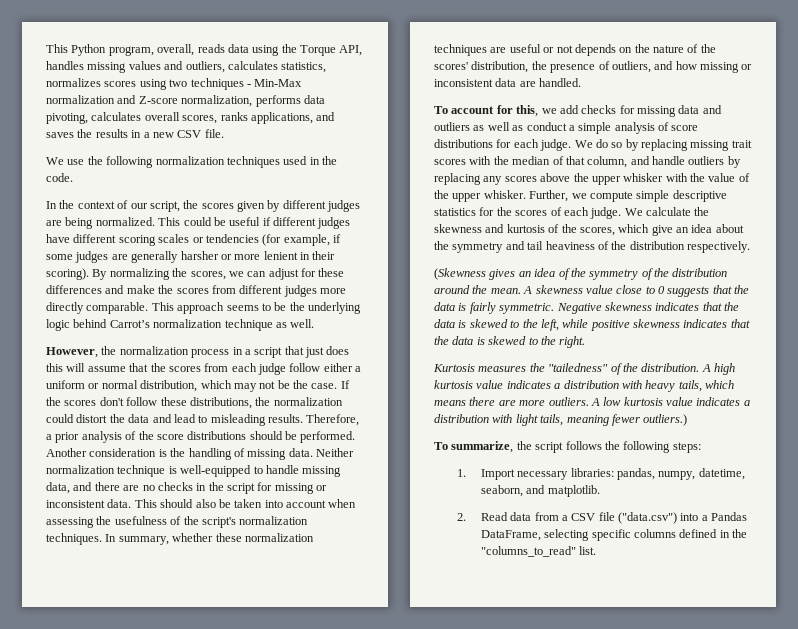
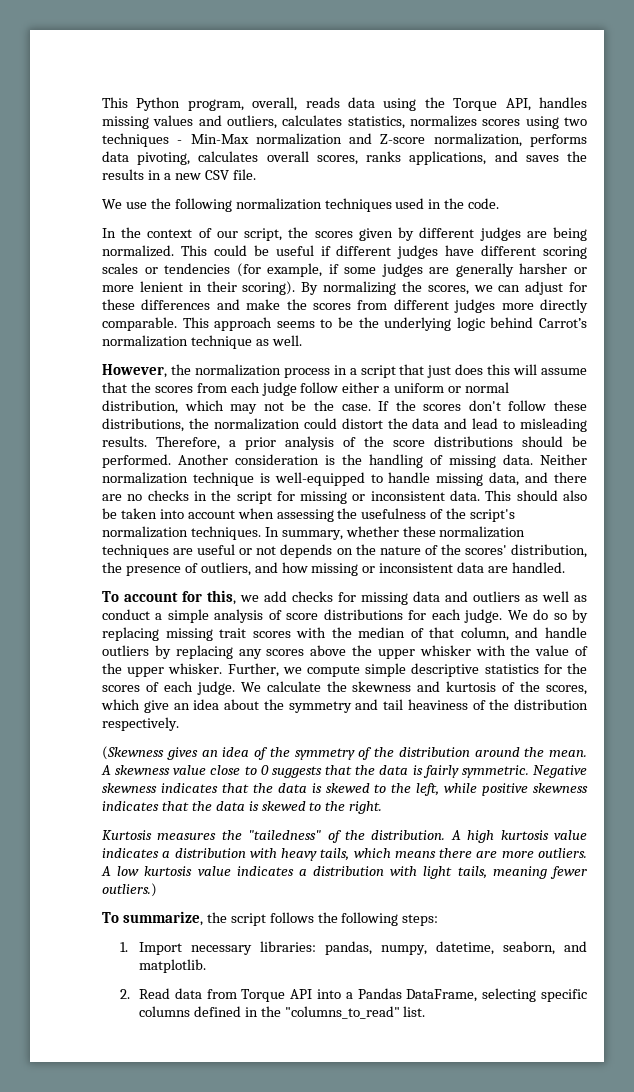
[561,512,677,524] a CSV file ("data.csv") -> [241,989,313,1002] Torque API

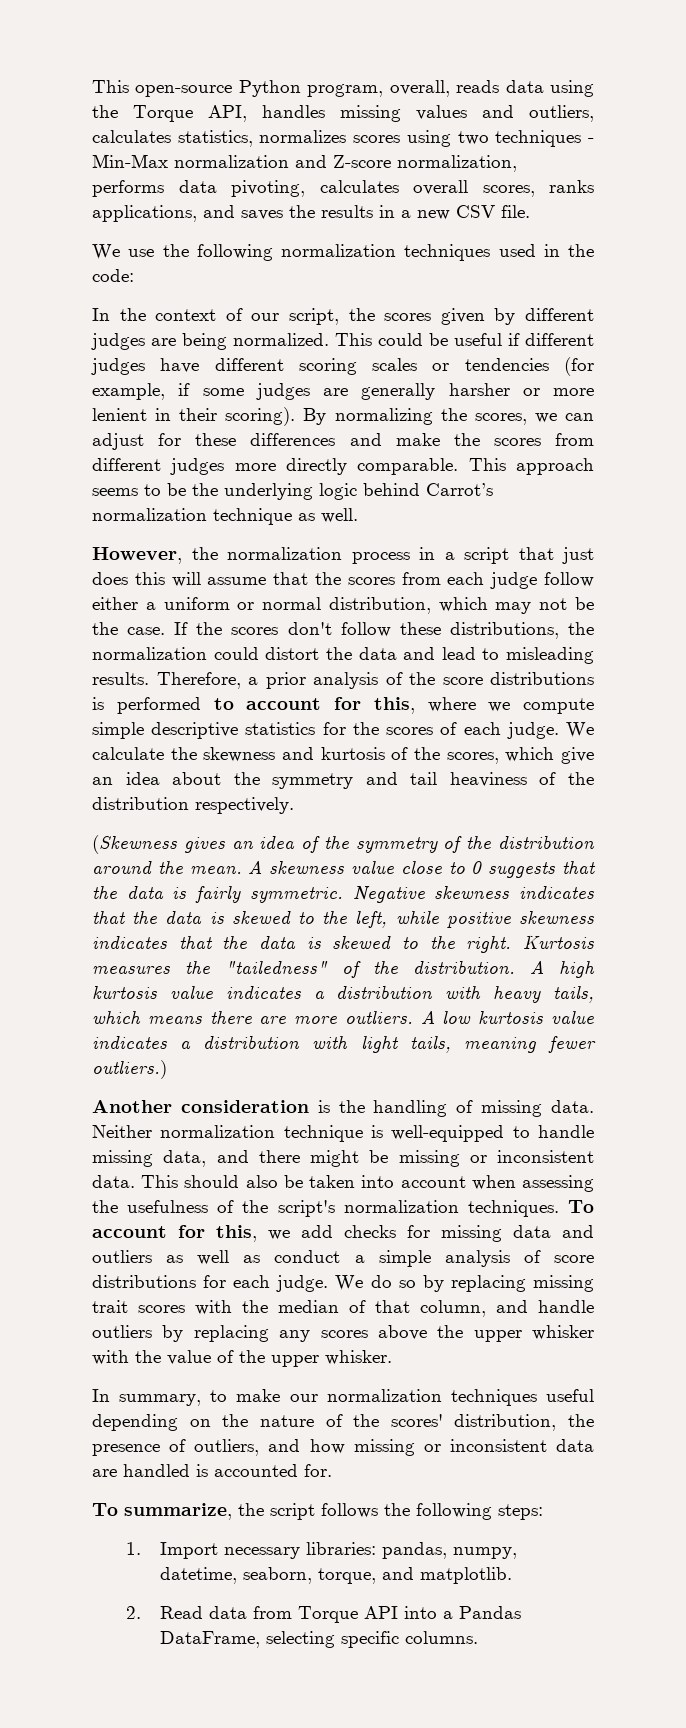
[102,97,128,108] This -> [92,80,233,97] This open-source
[468,198,500,209] code. -> [92,269,134,282] code:
[522,436,587,447] [102,454,587,468] [102,472,588,486] [102,490,588,504] [102,508,516,522] [102,526,526,540] [102,544,587,558] [102,562,566,576] [102,590,587,605] [102,609,588,623] [102,627,587,641] [102,645,588,659] [102,663,279,677] should be performed. Another consideration is the handling of missing data. Neither normalization technique is well-equipped to handle missing data, and there are no checks in the script for missing or inconsistent data. This should also be taken into account when assessing the usefulness of the script's normalization techniques. In summary, whether these normalization techniques are useful or not depends on the nature of the scores' distribution, the presence of outliers, and how missing or inconsistent data are handled. // To account for this, we add checks for missing data and outliers as well as conduct a simple analysis of score distributions for each judge. We do so by replacing missing trait scores with the median of that column, and handle outliers by replacing any scores above the upper whisker with the value of the upper whisker. Further, -> [92,697,476,714] is performed to account for this, where
(383, 807) // -> (512, 944) none
(157, 890) none -> [92,1100,594,1117] [92,1125,594,1142] [92,1150,594,1167] [92,1175,594,1192] [92,1200,594,1217] [92,1225,594,1242] [92,1250,594,1267] [92,1275,594,1292] [92,1300,594,1317] [92,1325,594,1342] [92,1350,392,1367] [92,1389,594,1406] [92,1414,594,1431] [92,1439,594,1456] [92,1464,332,1477] // Another consideration is the handling of missing data. Neither normalization technique is well-equipped to handle missing data, and there might be missing or inconsistent data. This should also be taken into account when assessing the usefulness of the script's normalization techniques. To account for this, we add checks for missing data and outliers as well as conduct a simple analysis of score distributions for each judge. We do so by replacing missing trait scores with the median of that column, and handle outliers by replacing any scores above the upper whisker with the value of the upper whisker. // In summary, to make our normalization techniques useful depending on the nature of the scores' distribution, the presence of outliers, and how missing or inconsistent data are handled is accounted for.
(555, 948) none -> [317,1568,376,1584] torque,
[138,1006,426,1019] columns defined in the "columns_to_read" list. -> [404,1631,478,1644] columns.

